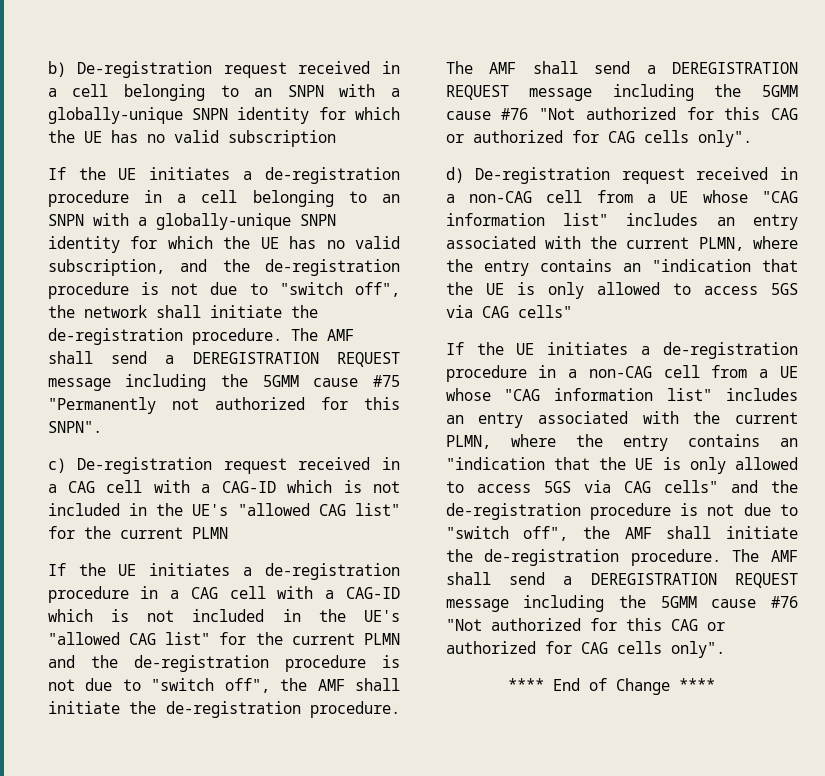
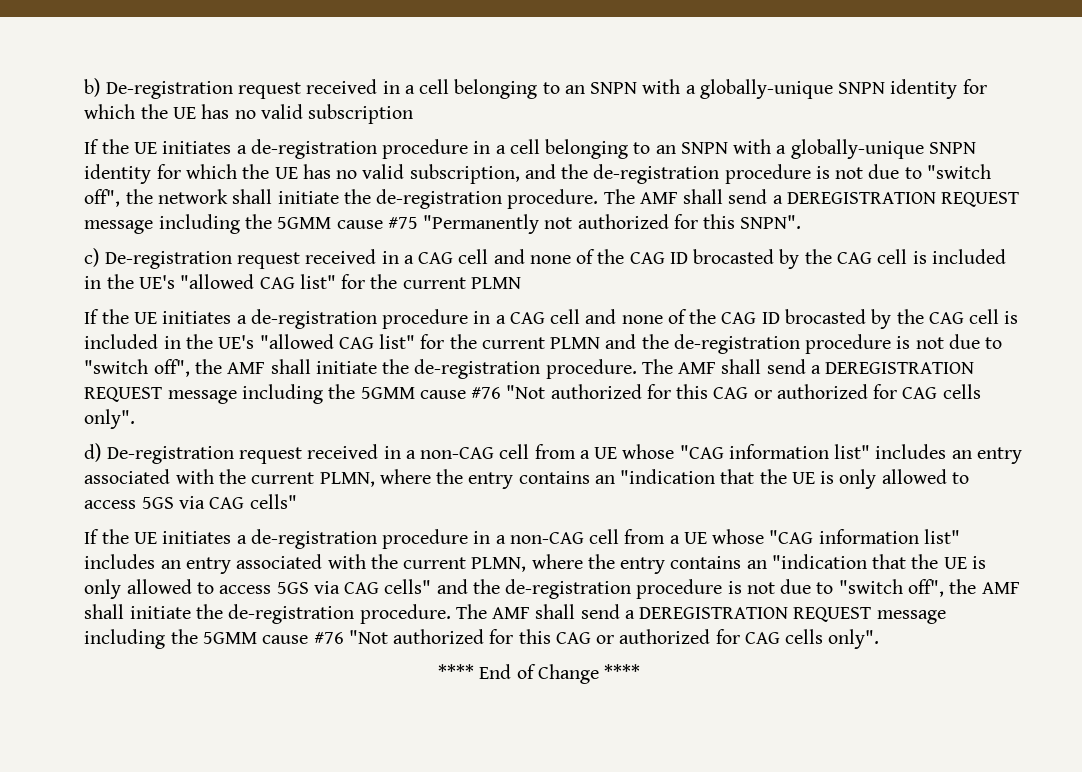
[153,480,400,493] with a CAG-ID which is not -> [493,249,927,269] and none of the CAG ID brocasted by the CAG cell is
[277,586,400,599] [47,609,175,622] with a CAG-ID which is not -> [585,309,1019,329] and none of the CAG ID brocasted by the CAG cell is

